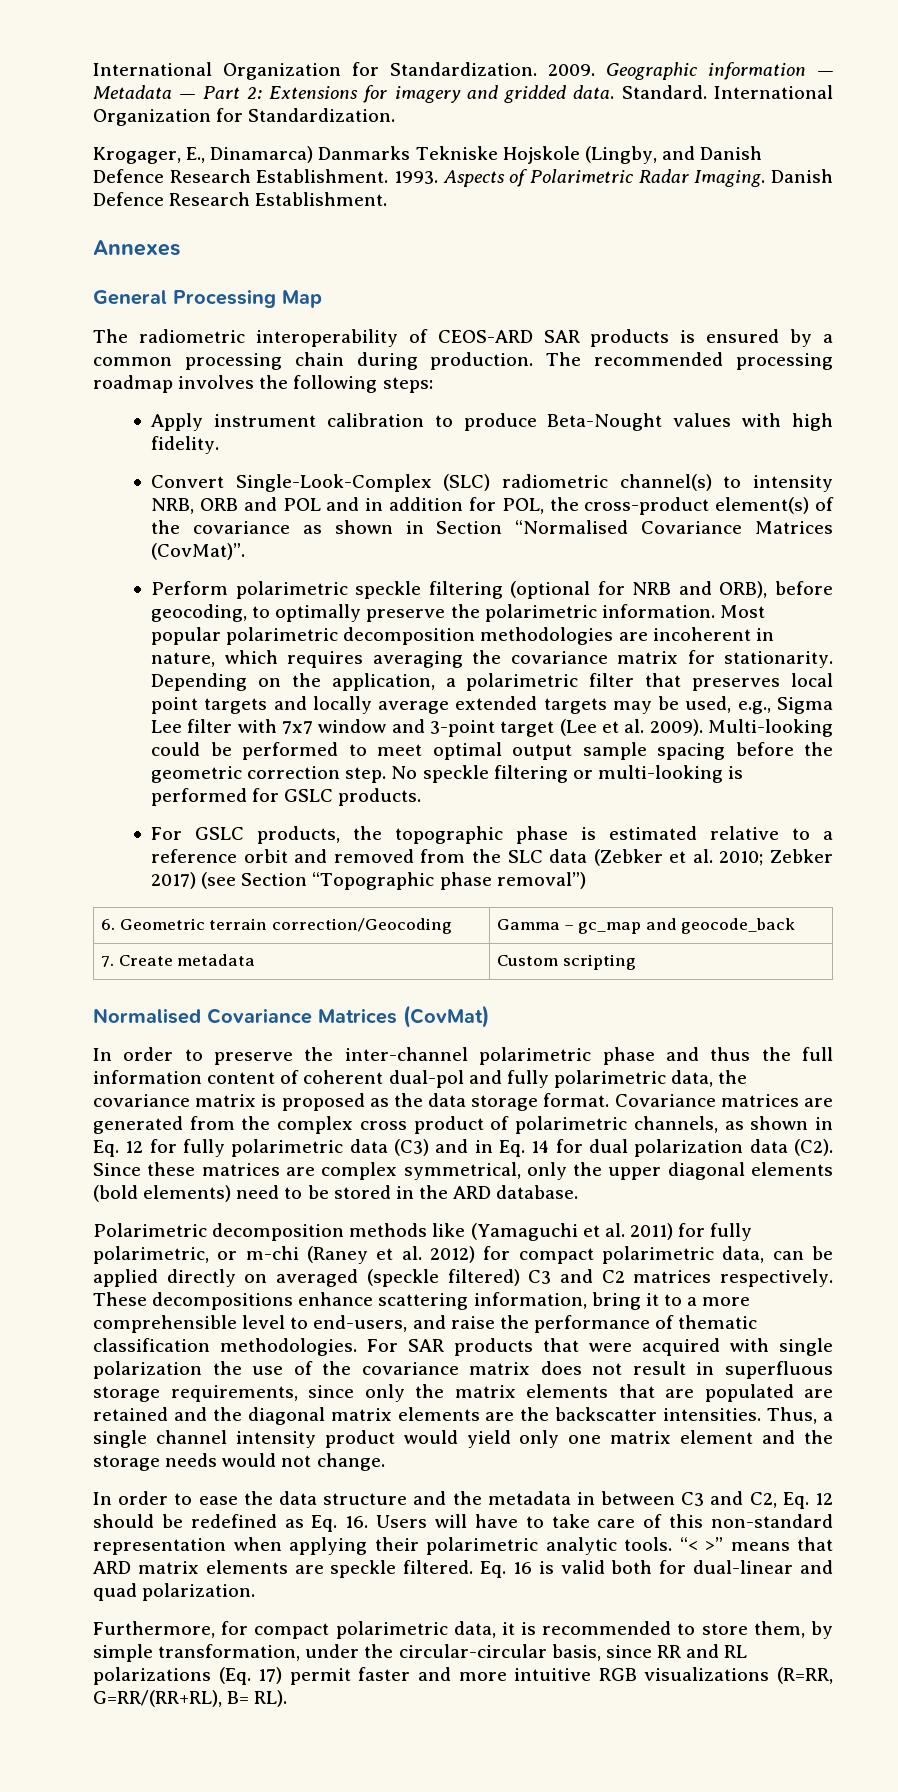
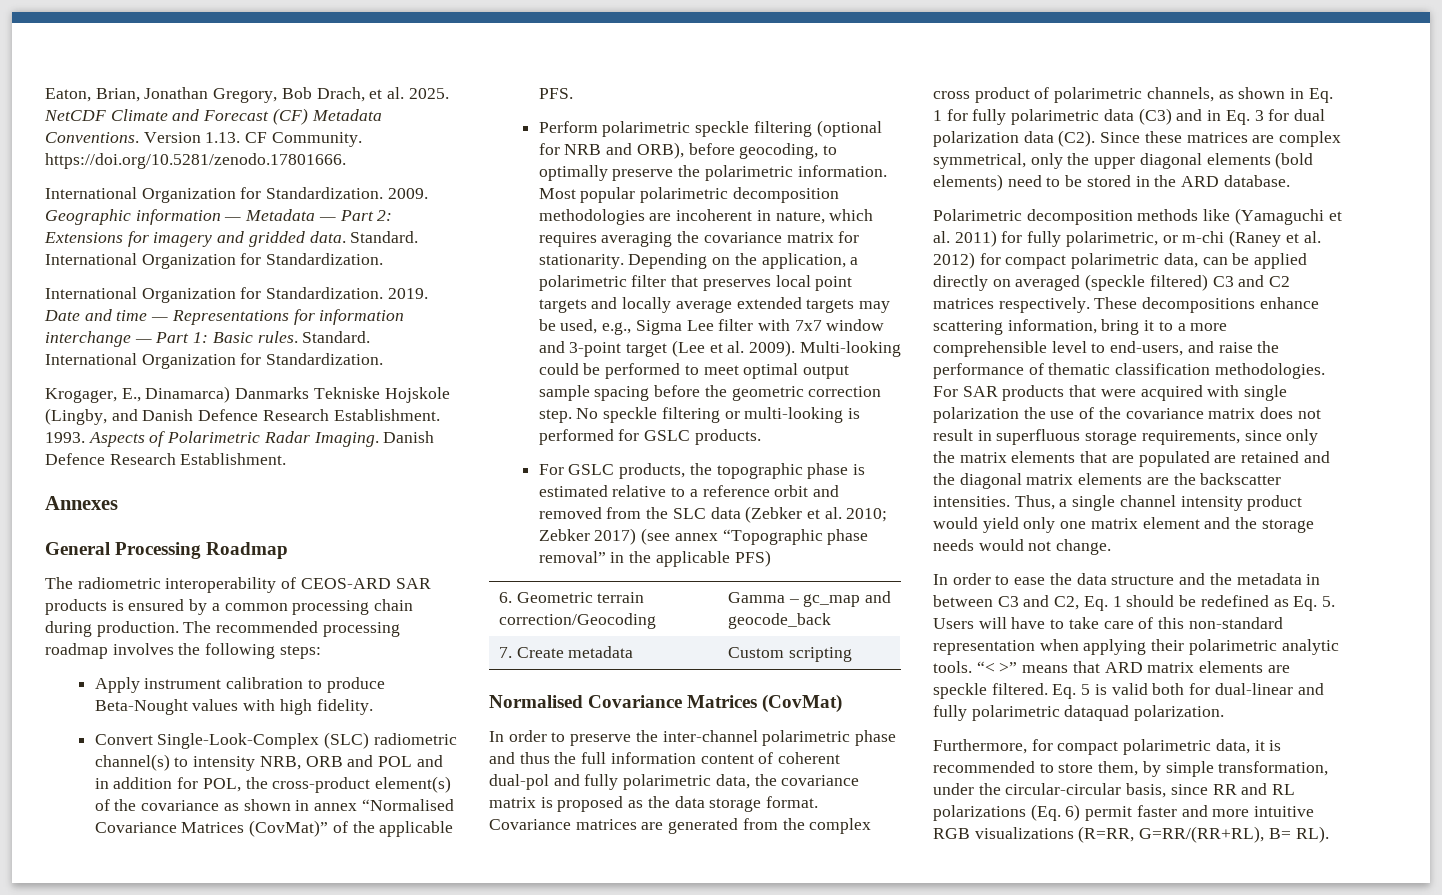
(93, 69) none -> [45,87,449,103] [44,108,382,125] [45,132,362,147] [45,153,346,169] Eaton, Brian, Jonathan Gregory, Bob Drach, et al. 2025. NetCDF Climate and Forecast (CF) Metadata Conventions. Version 1.13. CF Community. https://doi.org/10.5281/zenodo.17801666. //
(396, 115) none -> [45,287,428,303] [44,309,405,325] [45,331,371,347] [45,353,384,369] // International Organization for Standardization. 2019. Date and time — Representations for information interchange — Part 1: Basic rules. Standard. International Organization for Standardization.
[282,290,322,308] Map -> [206,542,289,559] Roadmap
[436,521,503,534] Section -> [313,803,357,811] annex
[151,543,246,560] (CovMat)”. -> [249,820,454,837] [538,88,573,99] (CovMat)” of the applicable PFS.
[241,873,308,886] Section -> [674,533,718,541] annex
[496,872,586,889] removal”) -> [538,550,771,567] removal” in the applicable PFS)
[125,1141,144,1153] 12 -> [933,110,942,121] 1
[531,1140,550,1153] 14 -> [1254,110,1264,121] 3
[815,1493,833,1505] 12 -> [1112,596,1122,607] 1
[345,1516,369,1528] 16. -> [1321,596,1335,607] 5.
[512,1562,532,1574] 16 -> [1081,684,1091,695] 5
[93,1583,137,1601] quad -> [933,705,1130,721] fully polarimetric dataquad
[258,1667,283,1684] 17) -> [1065,804,1081,821] 6)

